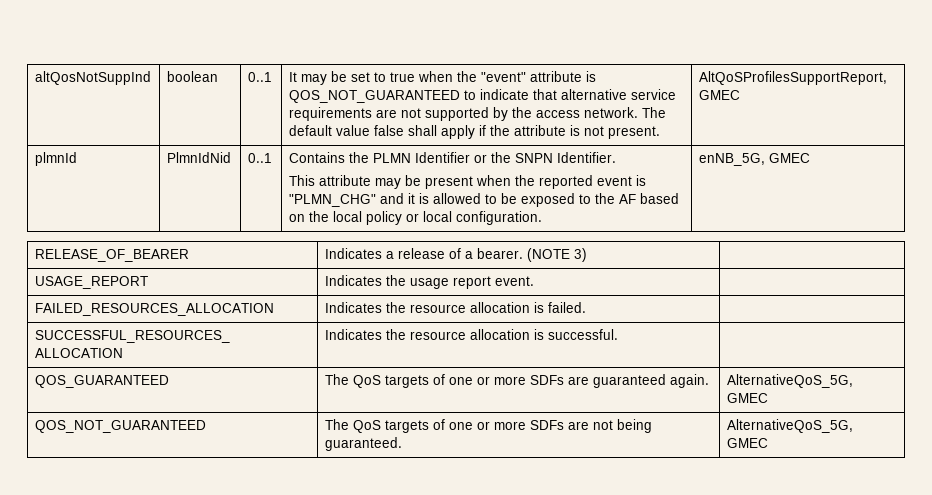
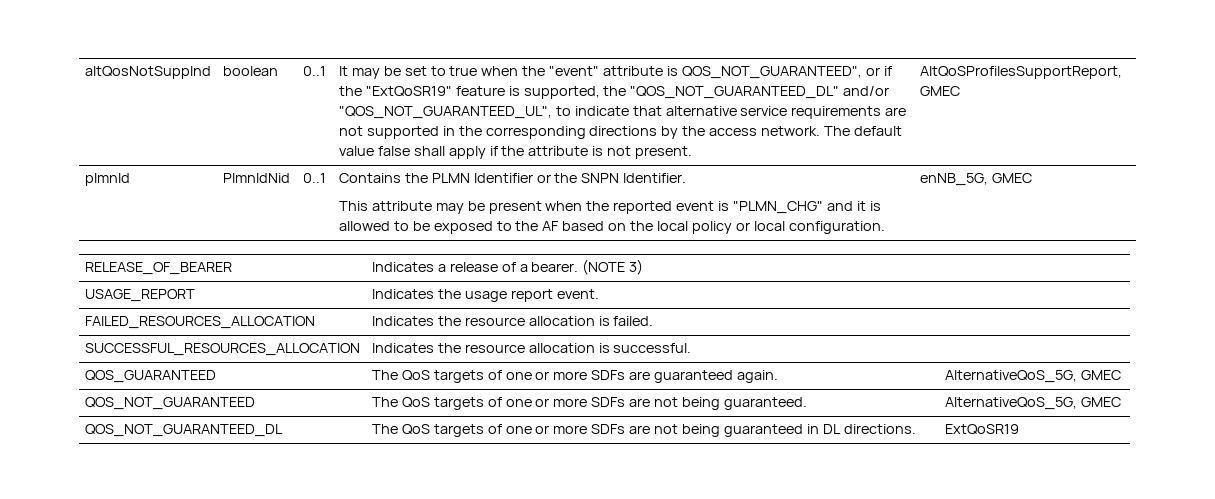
[288,90,460,103] QOS_NOT_GUARANTEED -> [681,66,892,79] [338,86,890,99] [338,106,552,119] QOS_NOT_GUARANTEED", or if the "ExtQoSR19" feature is supported, the "QOS_NOT_GUARANTEED_DL" and/or "QOS_NOT_GUARANTEED_UL",
(489, 114) none -> [442,126,658,139] in the corresponding directions
(768, 443) none -> [84,424,283,437] [371,424,916,437] [944,424,1019,434] // QOS_NOT_GUARANTEED_DL | The QoS targets of one or more SDFs are not being guaranteed in DL directions. | ExtQoSR19

